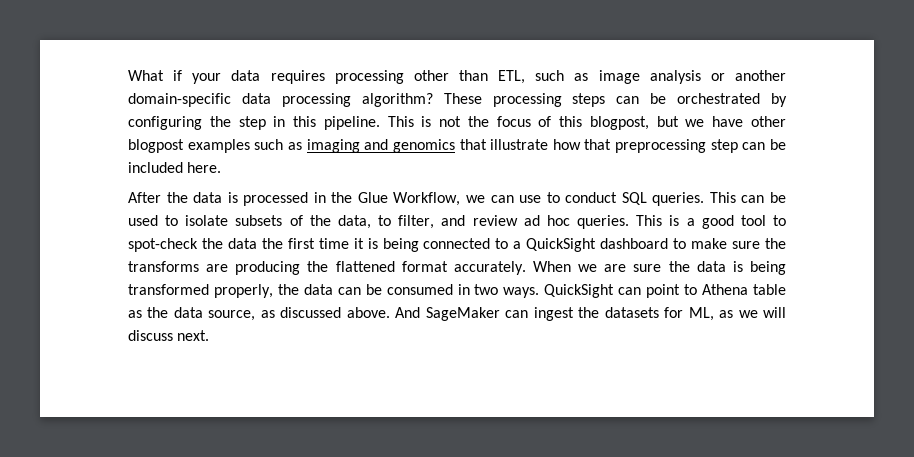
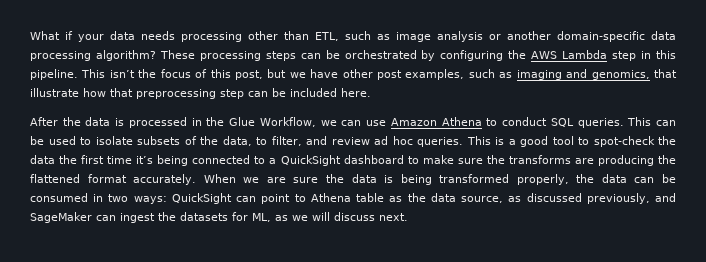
[270,70,325,84] requires -> [141,31,175,40] needs
(231, 121) none -> [531,50,608,59] AWS Lambda
[421,116,462,127] is not -> [109,70,135,78] isn’t
[589,116,649,130] blogpost, -> [234,70,263,80] post,
[128,139,250,153] blogpost examples -> [377,69,465,80] post examples,
[392,139,455,153] genomics -> [591,70,650,80] genomics,
(542, 199) none -> [390,117,482,126] Amazon Athena
[353,238,378,249] it is -> [136,156,154,164] it’s
[503,287,540,298] ways. -> [133,196,167,204] ways:
[346,307,421,318] above. And -> [586,193,677,204] previously, and

